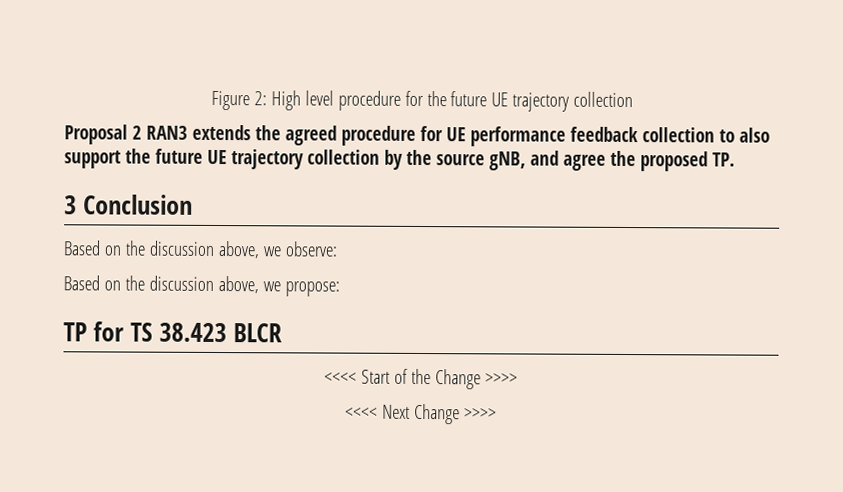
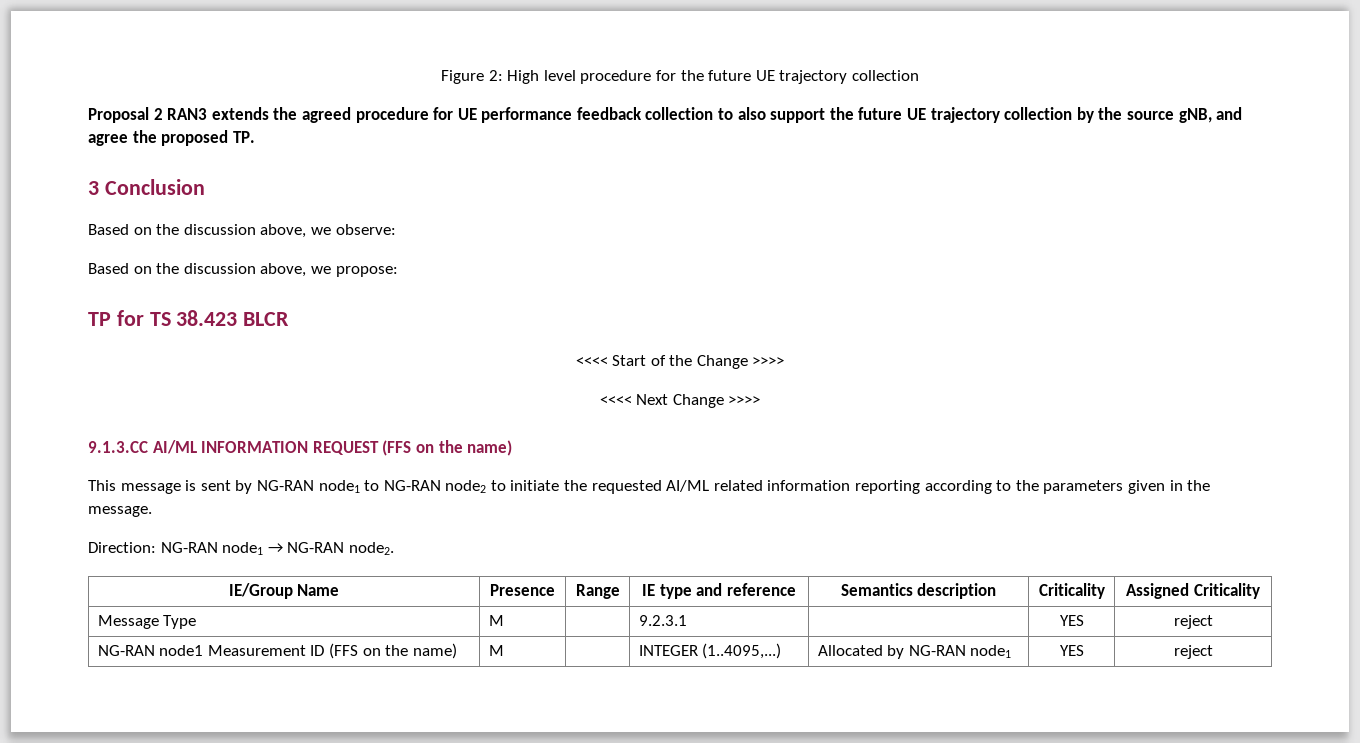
(497, 414) none -> [88,440,513,456] [88,480,1211,494] [88,506,152,517] [88,542,394,555] [228,583,340,599] [490,584,555,596] [575,584,620,599] [642,583,796,599] [840,583,997,599] [1038,583,1105,599] [1126,583,1260,599] [97,615,197,629] [488,615,504,626] [638,615,687,626] [1059,615,1084,626] [1173,615,1213,629] [97,643,457,659] [488,645,504,656] [638,643,782,659] [817,645,1012,659] [1059,645,1084,656] [1173,645,1213,659] // 9.1.3.CC AI/ML INFORMATION REQUEST (FFS on the name) // This message is sent by NG-RAN node1 to NG-RAN node2 to initiate the requested AI/ML related information reporting according to the parameters given in the message. // Direction: NG-RAN node1 → NG-RAN node2. // IE/Group Name | Presence | Range | IE type and reference | Semantics description | Criticality | Assigned Criticality // Message Type | M | | 9.2.3.1 | | YES | reject // NG-RAN node1 Measurement ID (FFS on the name) | M | | INTEGER (1..4095,...) | Allocated by NG-RAN node1 | YES | reject

